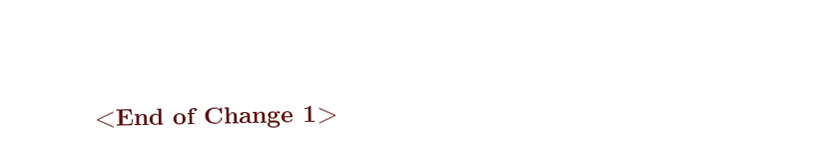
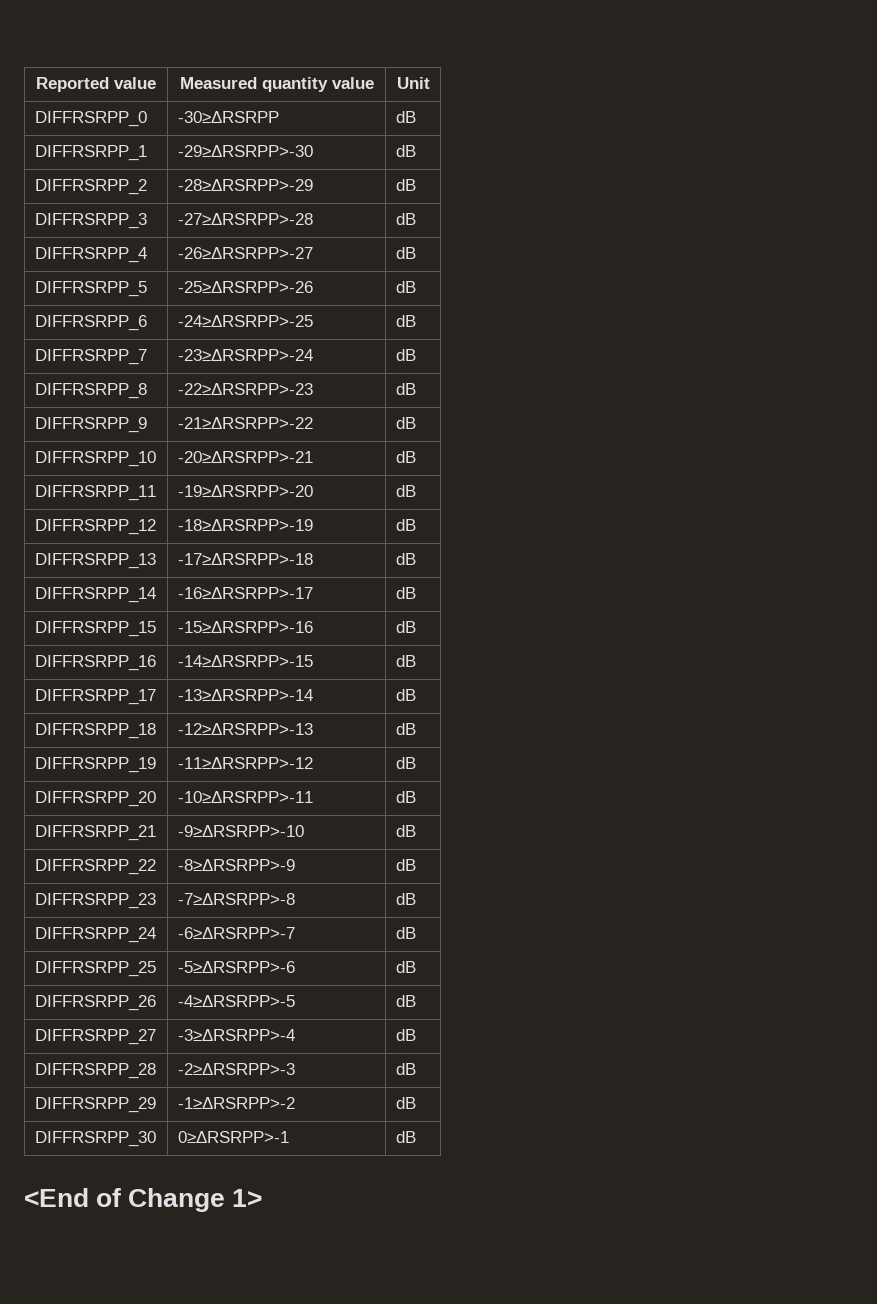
(94, 118) none -> [36,77,156,92] [179,77,374,92] [396,77,430,89] [34,111,147,127] [177,111,279,123] [395,111,416,123] [34,145,147,161] [177,145,313,157] [395,145,416,157] [34,179,147,195] [177,179,313,191] [395,179,416,191] [34,213,147,229] [177,213,313,225] [395,213,416,225] [34,247,147,263] [177,247,313,259] [395,247,416,259] [34,281,147,297] [177,281,313,293] [395,281,416,293] [34,315,147,331] [177,315,313,327] [395,315,416,327] [34,349,147,365] [177,349,313,361] [395,349,416,361] [34,383,147,399] [177,383,313,395] [395,383,416,395] [34,417,147,433] [177,417,313,429] [395,417,416,429] [34,451,156,467] [177,451,313,463] [395,451,416,463] [34,485,156,501] [177,485,313,497] [395,485,416,497] [34,519,156,535] [177,519,313,531] [395,519,416,531] [34,553,156,569] [177,553,313,565] [395,553,416,565] [34,587,156,603] [177,587,313,599] [395,587,416,599] [34,621,156,637] [177,621,313,633] [395,621,416,633] [34,655,156,671] [177,655,313,667] [395,655,416,667] [34,689,156,705] [177,689,313,701] [395,689,416,701] [34,723,156,739] [177,723,313,735] [395,723,416,735] [34,757,156,773] [177,757,313,769] [395,757,416,769] [34,791,156,807] [177,791,313,803] [395,791,416,803] [34,825,156,841] [177,825,304,837] [395,825,416,837] [34,859,156,875] [177,859,295,871] [395,859,416,871] [34,893,156,909] [177,893,295,905] [395,893,416,905] [34,927,156,943] [177,927,295,939] [395,927,416,939] [34,961,156,977] [177,961,295,973] [395,961,416,973] [34,995,156,1011] [177,995,295,1007] [395,995,416,1007] [34,1029,156,1045] [177,1029,295,1041] [395,1029,416,1041] [34,1063,156,1079] [177,1063,295,1075] [395,1063,416,1075] [34,1097,156,1113] [177,1097,295,1109] [395,1097,416,1109] [34,1131,156,1147] [177,1131,289,1143] [395,1131,416,1143] Reported value | Measured quantity value | Unit // DIFFRSRPP_0 | -30≥ΔRSRPP | dB // DIFFRSRPP_1 | -29≥ΔRSRPP>-30 | dB // DIFFRSRPP_2 | -28≥ΔRSRPP>-29 | dB // DIFFRSRPP_3 | -27≥ΔRSRPP>-28 | dB // DIFFRSRPP_4 | -26≥ΔRSRPP>-27 | dB // DIFFRSRPP_5 | -25≥ΔRSRPP>-26 | dB // DIFFRSRPP_6 | -24≥ΔRSRPP>-25 | dB // DIFFRSRPP_7 | -23≥ΔRSRPP>-24 | dB // DIFFRSRPP_8 | -22≥ΔRSRPP>-23 | dB // DIFFRSRPP_9 | -21≥ΔRSRPP>-22 | dB // DIFFRSRPP_10 | -20≥ΔRSRPP>-21 | dB // DIFFRSRPP_11 | -19≥ΔRSRPP>-20 | dB // DIFFRSRPP_12 | -18≥ΔRSRPP>-19 | dB // DIFFRSRPP_13 | -17≥ΔRSRPP>-18 | dB // DIFFRSRPP_14 | -16≥ΔRSRPP>-17 | dB // DIFFRSRPP_15 | -15≥ΔRSRPP>-16 | dB // DIFFRSRPP_16 | -14≥ΔRSRPP>-15 | dB // DIFFRSRPP_17 | -13≥ΔRSRPP>-14 | dB // DIFFRSRPP_18 | -12≥ΔRSRPP>-13 | dB // DIFFRSRPP_19 | -11≥ΔRSRPP>-12 | dB // DIFFRSRPP_20 | -10≥ΔRSRPP>-11 | dB // DIFFRSRPP_21 | -9≥ΔRSRPP>-10 | dB // DIFFRSRPP_22 | -8≥ΔRSRPP>-9 | dB // DIFFRSRPP_23 | -7≥ΔRSRPP>-8 | dB // DIFFRSRPP_24 | -6≥ΔRSRPP>-7 | dB // DIFFRSRPP_25 | -5≥ΔRSRPP>-6 | dB // DIFFRSRPP_26 | -4≥ΔRSRPP>-5 | dB // DIFFRSRPP_27 | -3≥ΔRSRPP>-4 | dB // DIFFRSRPP_28 | -2≥ΔRSRPP>-3 | dB // DIFFRSRPP_29 | -1≥ΔRSRPP>-2 | dB // DIFFRSRPP_30 | 0≥ΔRSRPP>-1 | dB //

